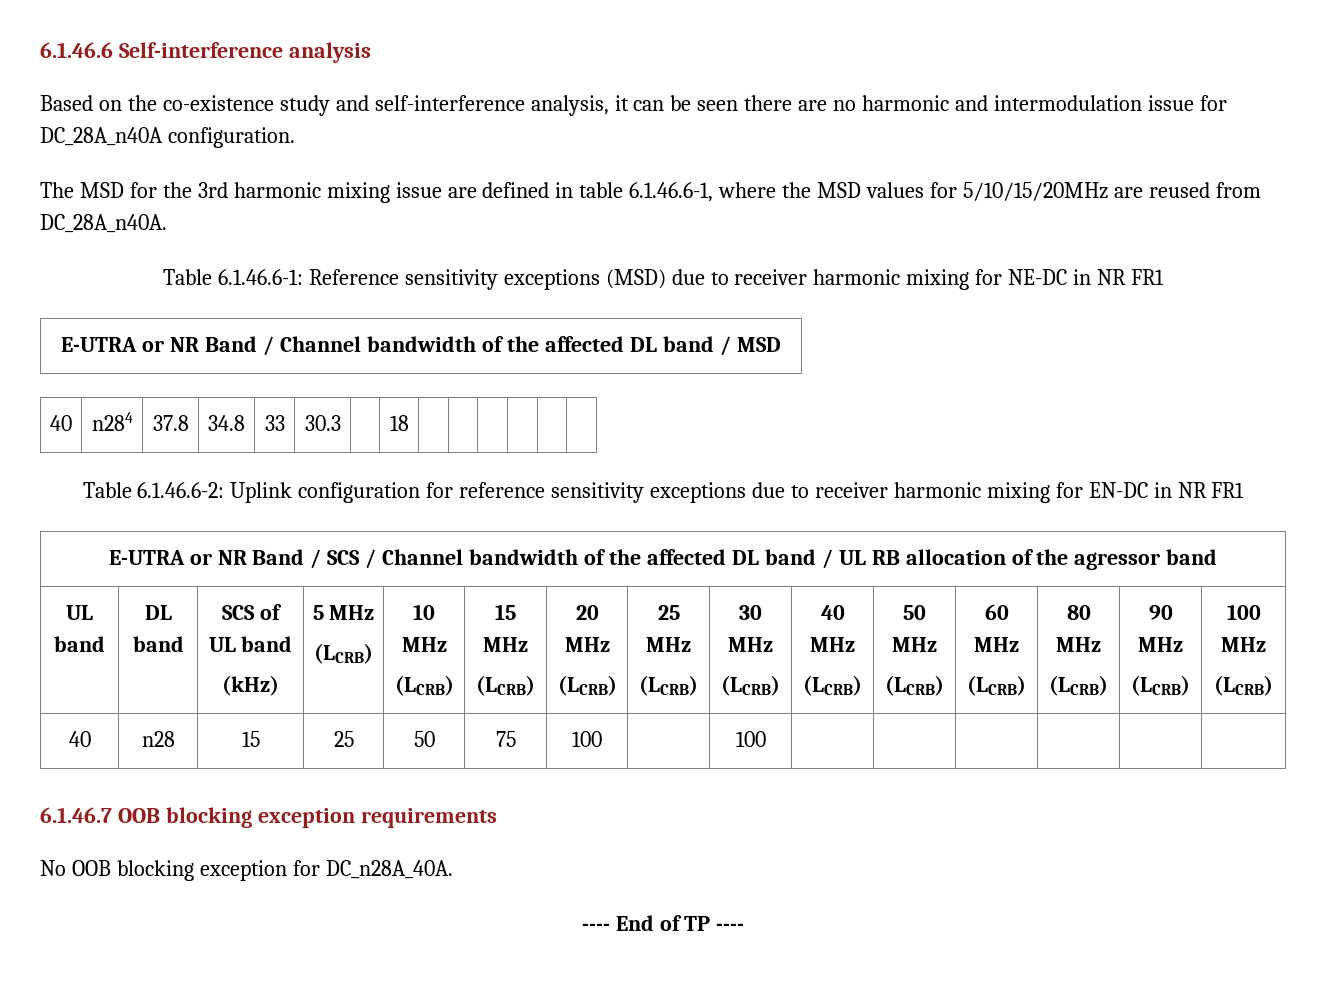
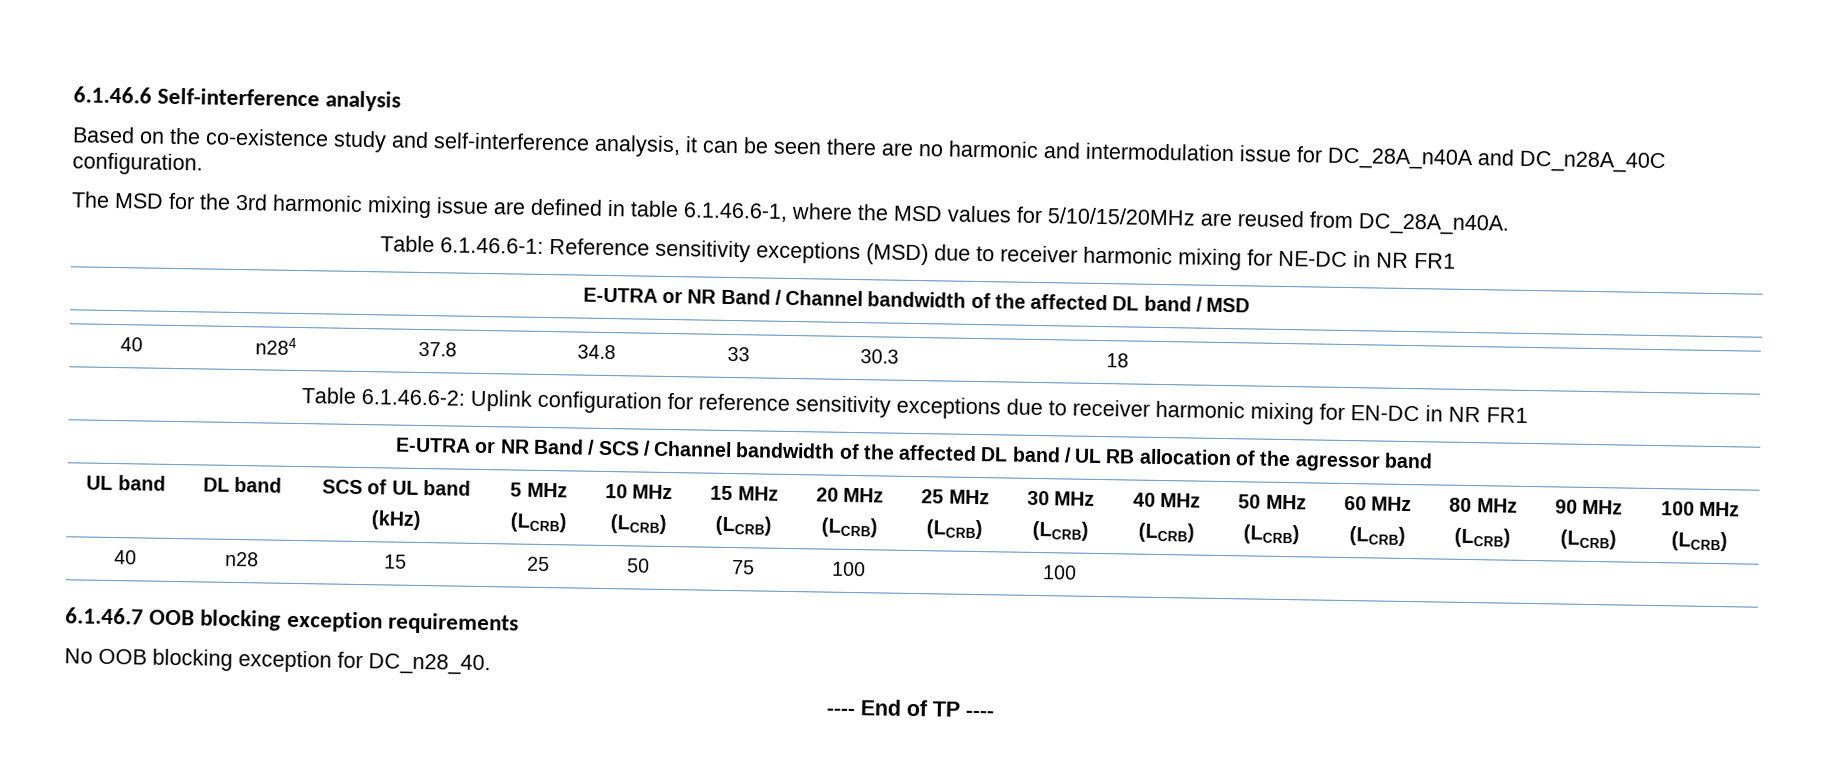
(163, 136) none -> [1477,149,1666,174] and DC_n28A_40C
[325,860,453,879] DC_n28A_40A. -> [368,653,491,676] DC_n28_40.

